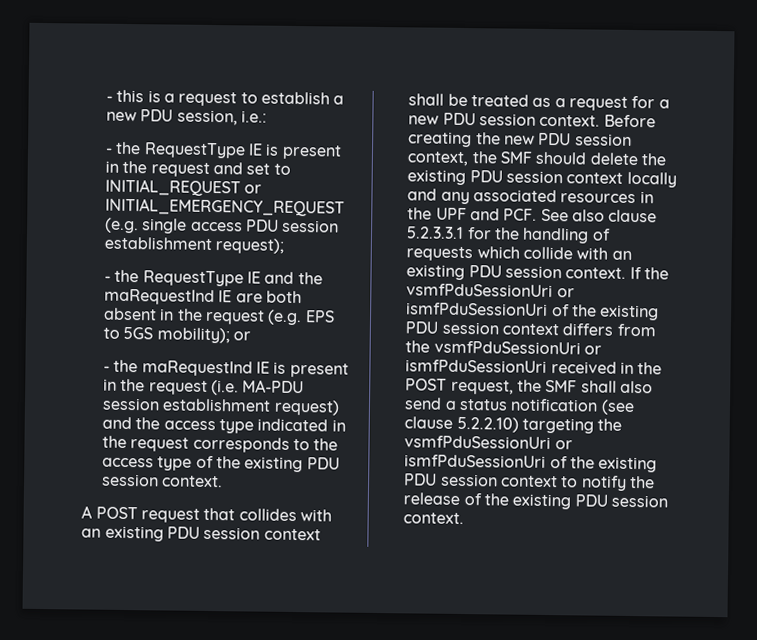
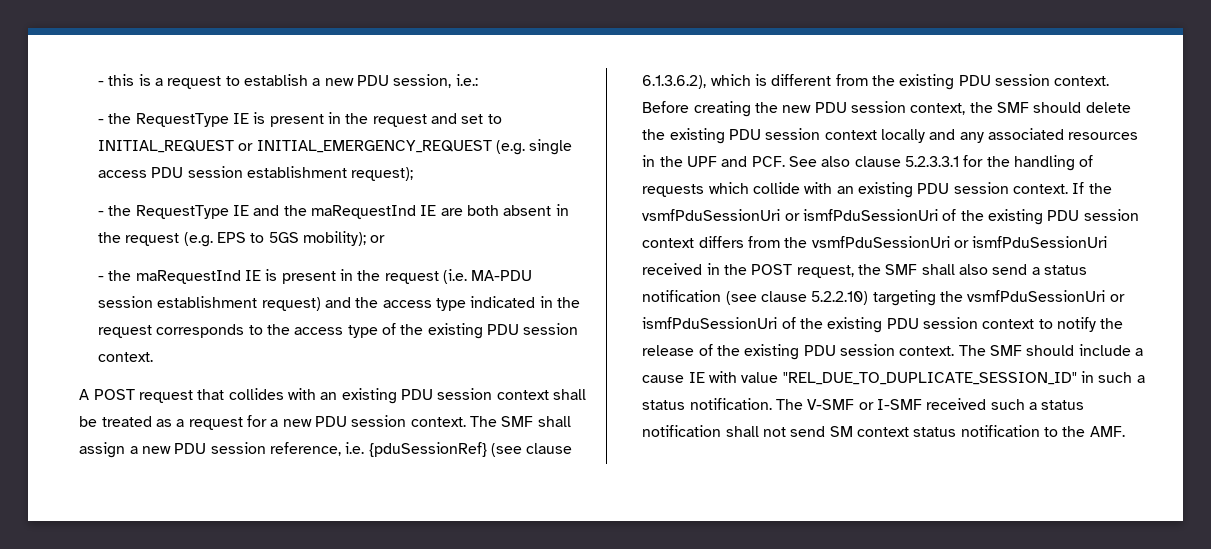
(601, 120) none -> [470,416,571,427] [79,442,573,458] [642,74,1110,90] The SMF shall assign a new PDU session reference, i.e. {pduSessionRef} (see clause 6.1.3.6.2), which is different from the existing PDU session context.
(465, 518) none -> [958,344,1144,356] [642,371,1145,385] [642,398,1085,410] [642,425,1125,437] The SMF should include a cause IE with value "REL_DUE_TO_DUPLICATE_SESSION_ID" in such a status notification. The V-SMF or I-SMF received such a status notification shall not send SM context status notification to the AMF.

